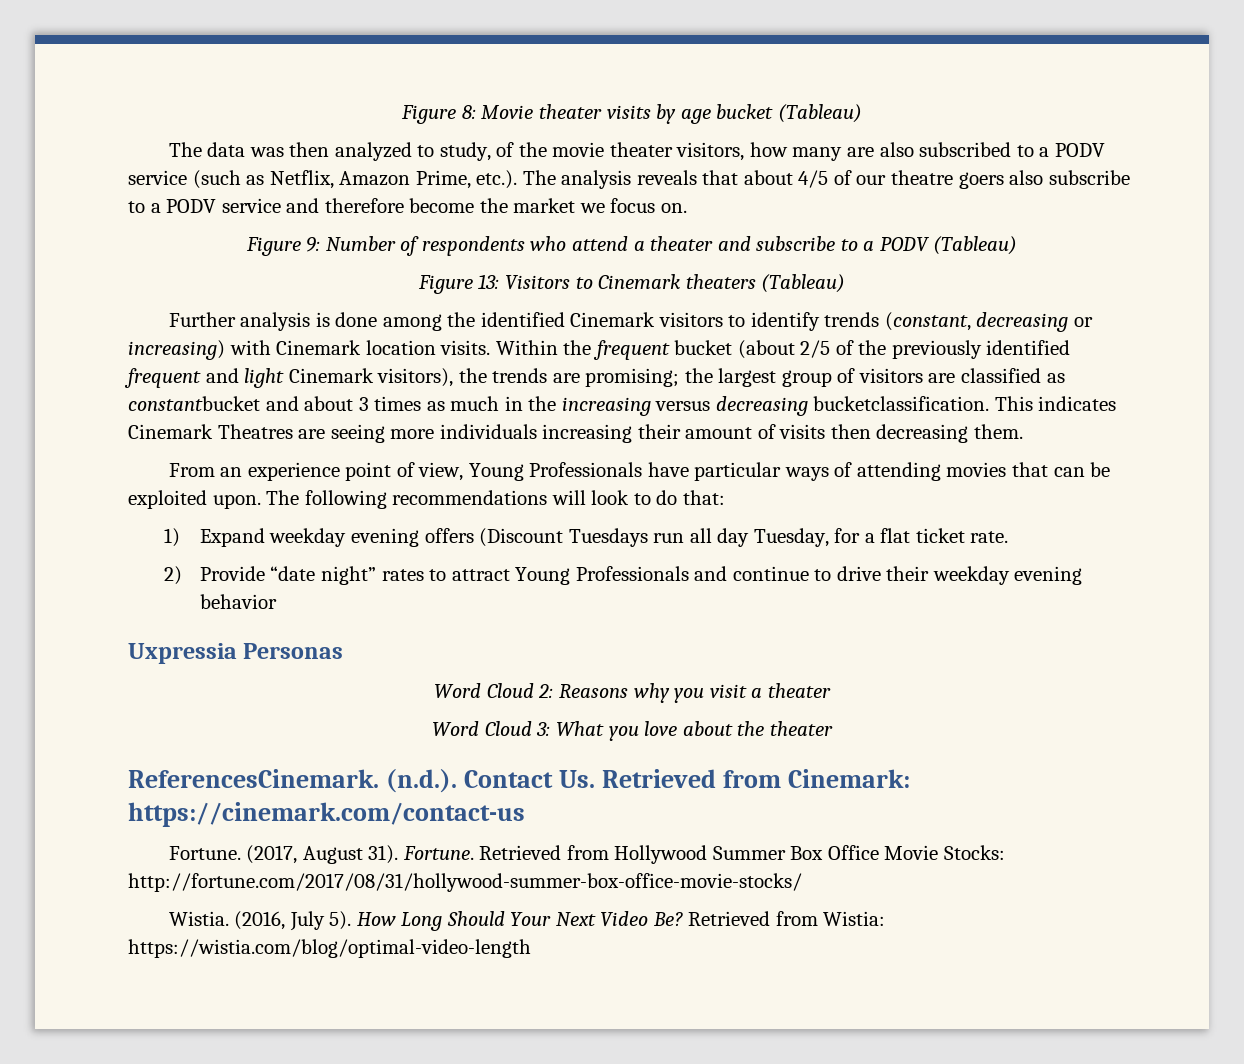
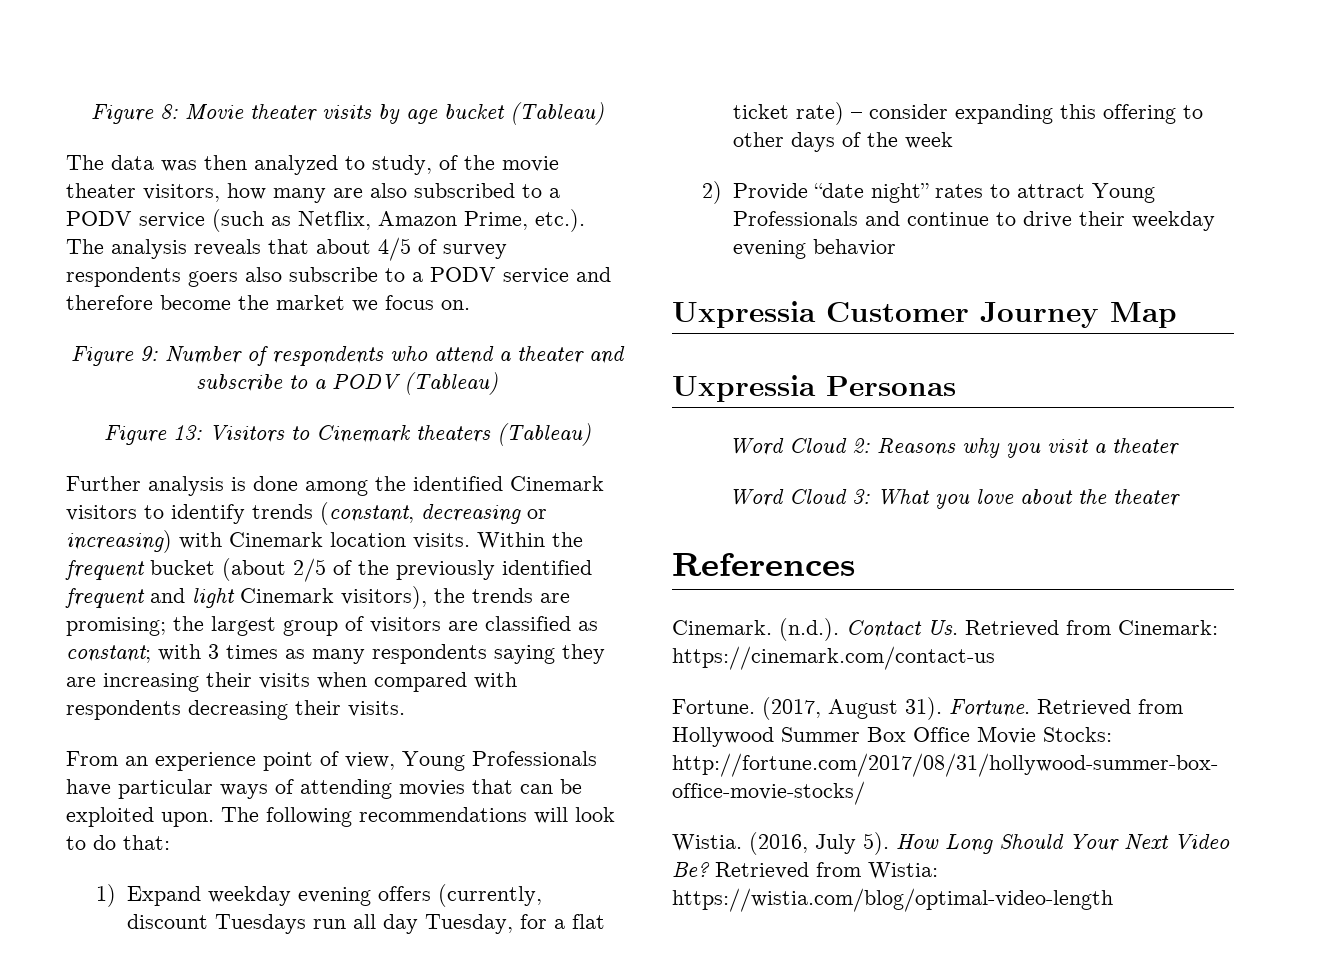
[856,170,954,185] our theatre -> [443,244,507,259] [66,267,181,287] survey respondents
[128,396,1117,416] [128,424,1023,443] constantbucket and about 3 times as much in the increasing versus decreasing bucketclassification. This indicates Cinemark Theatres are seeing more individuals increasing their amount of visits then decreasing them. -> [66,644,605,664] [66,672,517,692] [66,700,405,720] constant; with 3 times as many respondents saying they are increasing their visits when compared with respondents decreasing their visits.
[479,528,564,547] (Discount -> [438,884,543,907] [127,914,209,929] (currently, discount
[970,531,1009,543] rate. -> [796,102,1204,125] [733,132,954,152] rate) – consider expanding this offering to other days of the week
(277, 601) none -> [672,301,1177,328] // Uxpressia Customer Journey Map
[128,769,379,788] ReferencesCinemark. -> [672,553,855,576] [672,620,772,635] References // Cinemark.

